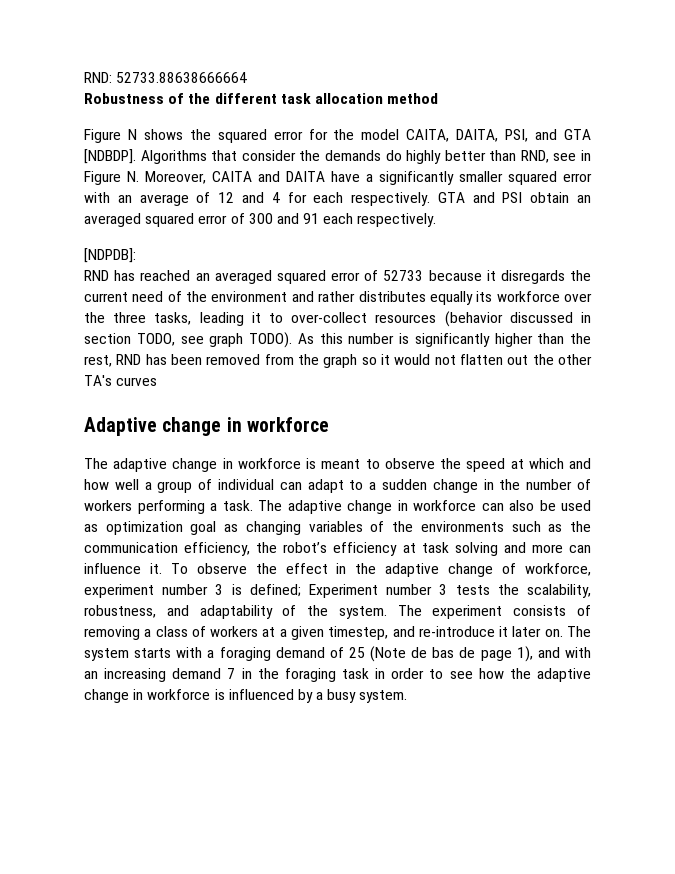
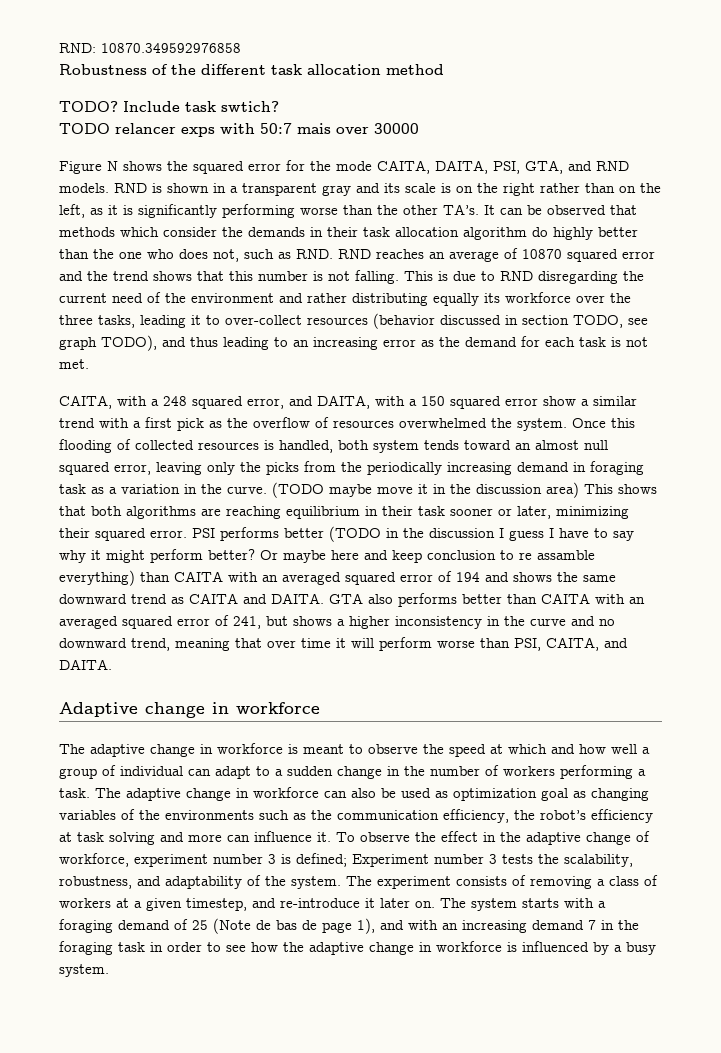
[116,72,248,83] 52733.88638666664 -> [101,43,241,53] 10870.349592976858
(439, 98) none -> [59,101,279,112] [59,123,419,137] // TODO? Include task swtich? // TODO relancer exps with 50:7 mais over 30000
[361,129,400,140] model -> [336,161,372,171] mode
[535,129,591,140] [84,149,591,164] [84,171,592,185] [84,192,591,206] [84,213,437,227] [84,248,136,263] [84,270,565,284] and GTA [NDBDP]. Algorithms that consider the demands do highly better than RND, see in Figure N. Moreover, CAITA and DAITA have a significantly smaller squared error with an average of 12 and 4 for each respectively. GTA and PSI obtain an averaged squared error of 300 and 91 each respectively. // [NDPDB]: // RND has reached an averaged squared error of 52733 because it disregards -> [525,160,629,174] [59,183,661,196] [59,204,637,218] [59,227,638,240] [59,248,655,262] [59,270,618,284] GTA, and RND models. RND is shown in a transparent gray and its scale is on the right rather than on the left, as it is significantly performing worse than the other TA’s. It can be observed that methods which consider the demands in their task allocation algorithm do highly better than the one who does not, such as RND. RND reaches an average of 10870 squared error and the trend shows that this number is not falling. This is due to RND disregarding
[358,291,426,302] distributes -> [352,293,428,306] distributing
[249,332,591,348] [84,354,592,368] [84,375,158,386] TODO). As this number is significantly higher than the rest, RND has been removed from the graph so it would not flatten out the other TA's curves -> [101,335,648,351] [59,359,89,369] [59,395,637,409] [59,417,635,431] [59,439,608,453] [59,461,644,475] [59,482,657,498] [59,506,629,519] [59,526,634,542] [59,549,595,563] [59,570,616,586] [59,593,645,607] [59,615,615,629] [59,637,628,651] [59,659,112,670] TODO), and thus leading to an increasing error as the demand for each task is not met. // CAITA, with a 248 squared error, and DAITA, with a 150 squared error show a similar trend with a first pick as the overflow of resources overwhelmed the system. Once this flooding of collected resources is handled, both system tends toward an almost null squared error, leaving only the picks from the periodically increasing demand in foraging task as a variation in the curve. (TODO maybe move it in the discussion area) This shows that both algorithms are reaching equilibrium in their task sooner or later, minimizing their squared error. PSI performs better (TODO in the discussion I guess I have to say why it might perform better? Or maybe here and keep conclusion to re assamble everything) than CAITA with an averaged squared error of 194 and shows the same downward trend as CAITA and DAITA. GTA also performs better than CAITA with an averaged squared error of 241, but shows a higher inconsistency in the curve and no downward trend, meaning that over time it will perform worse than PSI, CAITA, and DAITA.

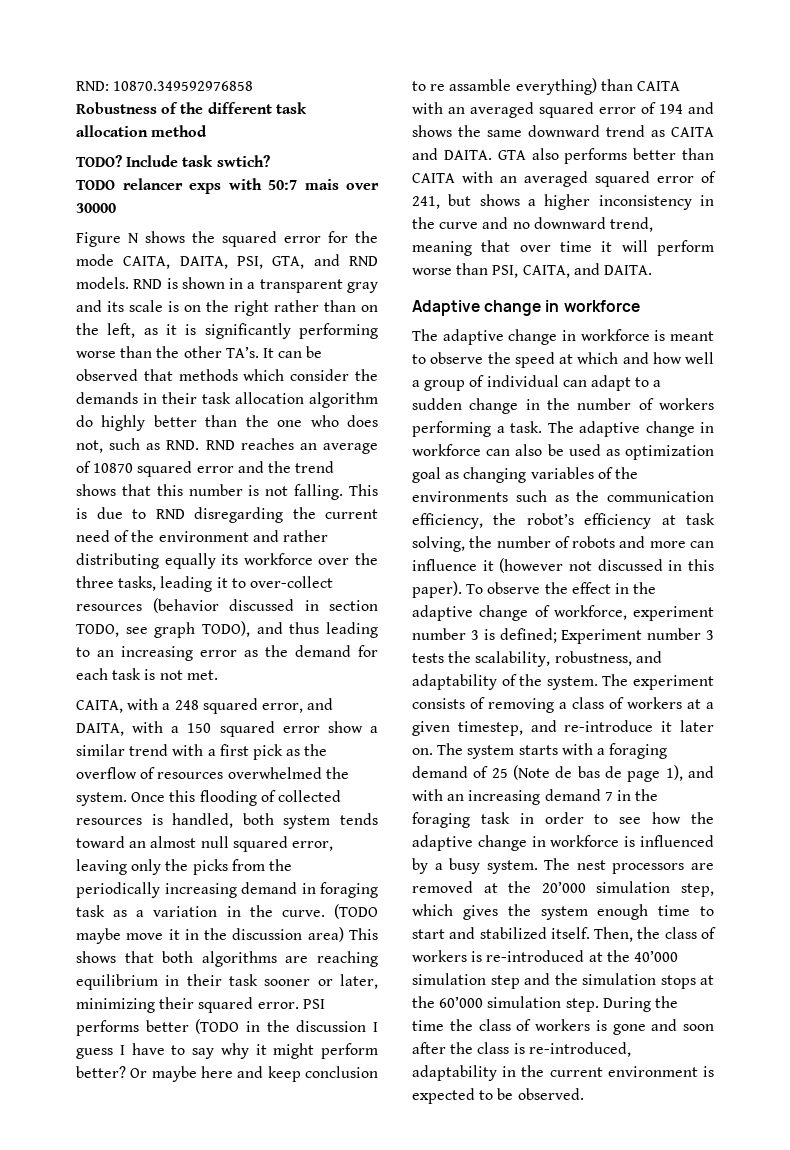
[109,831,331,845] solving and more can influence it. -> [412,536,714,552] [412,558,714,573] [412,581,462,598] solving, the number of robots and more can influence it (however not discussed in this paper).
(109, 970) none -> [544,858,714,874] [412,881,714,897] [412,904,714,920] [412,927,716,942] [412,950,678,962] [412,973,714,989] [412,996,678,1012] [412,1019,714,1035] [412,1042,631,1057] [412,1065,714,1081] [412,1088,584,1104] The nest processors are removed at the 20’000 simulation step, which gives the system enough time to start and stabilized itself. Then, the class of workers is re-introduced at the 40’000 simulation step and the simulation stops at the 60’000 simulation step. During the time the class of workers is gone and soon after the class is re-introduced, adaptability in the current environment is expected to be observed.

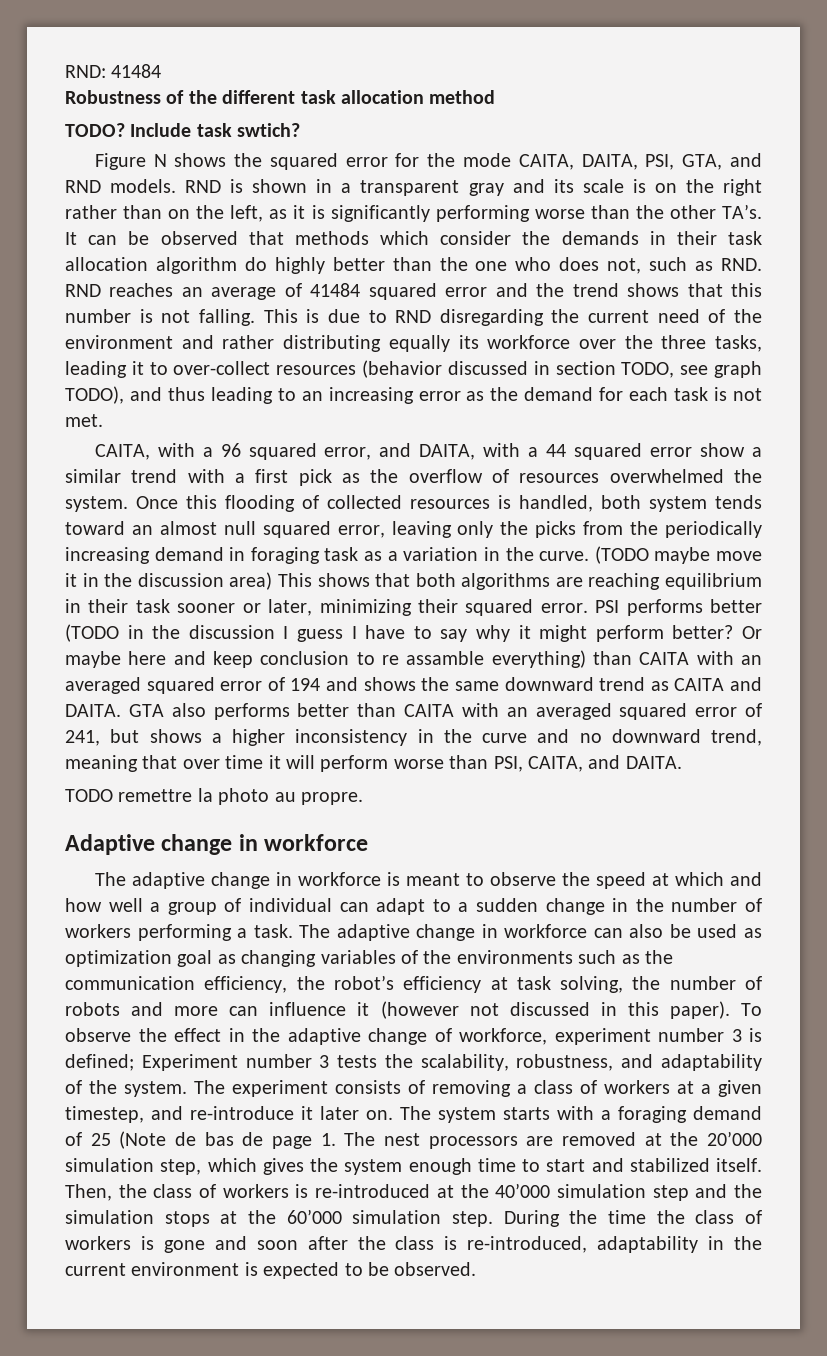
[113,81,254,91] 10870.349592976858 -> [111,64,162,78] 41484
[76,178,379,194] [76,203,116,213] // TODO relancer exps with 50:7 mais over 30000 -> (301, 130) none
[93,463,134,473] 10870 -> [310,283,361,297] 41484
[174,700,199,710] 248 -> [220,443,241,457] 96
[187,723,212,733] 150 -> [546,444,567,457] 44
(652, 270) none -> [65,788,363,805] // TODO remettre la photo au propre.
[665,765,714,781] [412,789,659,805] [412,812,714,828] [412,835,714,851] [412,858,538,874] 1), and with an increasing demand 7 in the foraging task in order to see how the adaptive change in workforce is influenced by a busy system. -> [320,1133,336,1146] 1.

